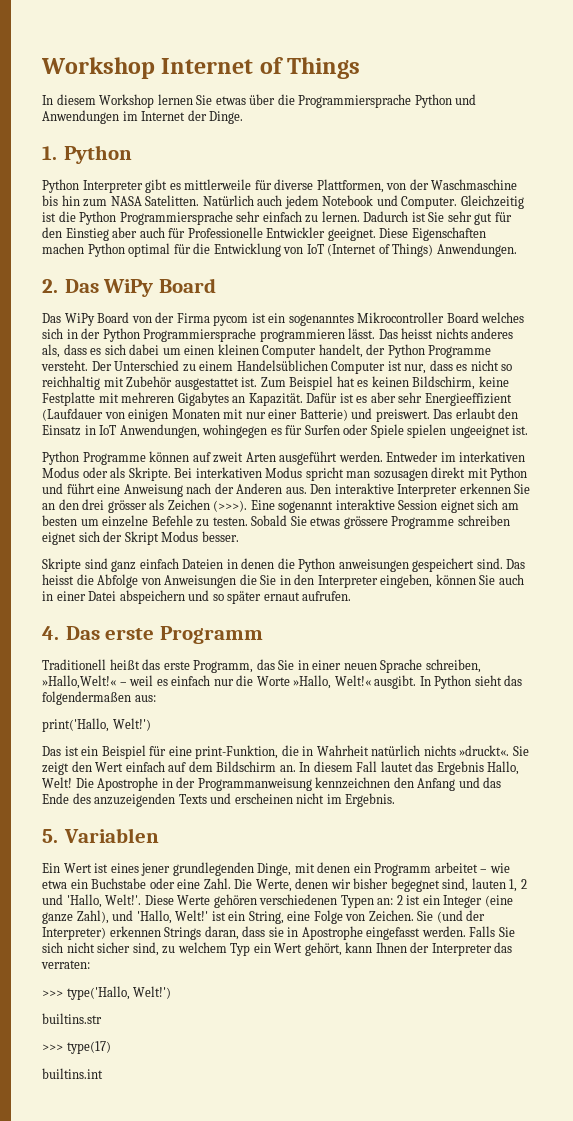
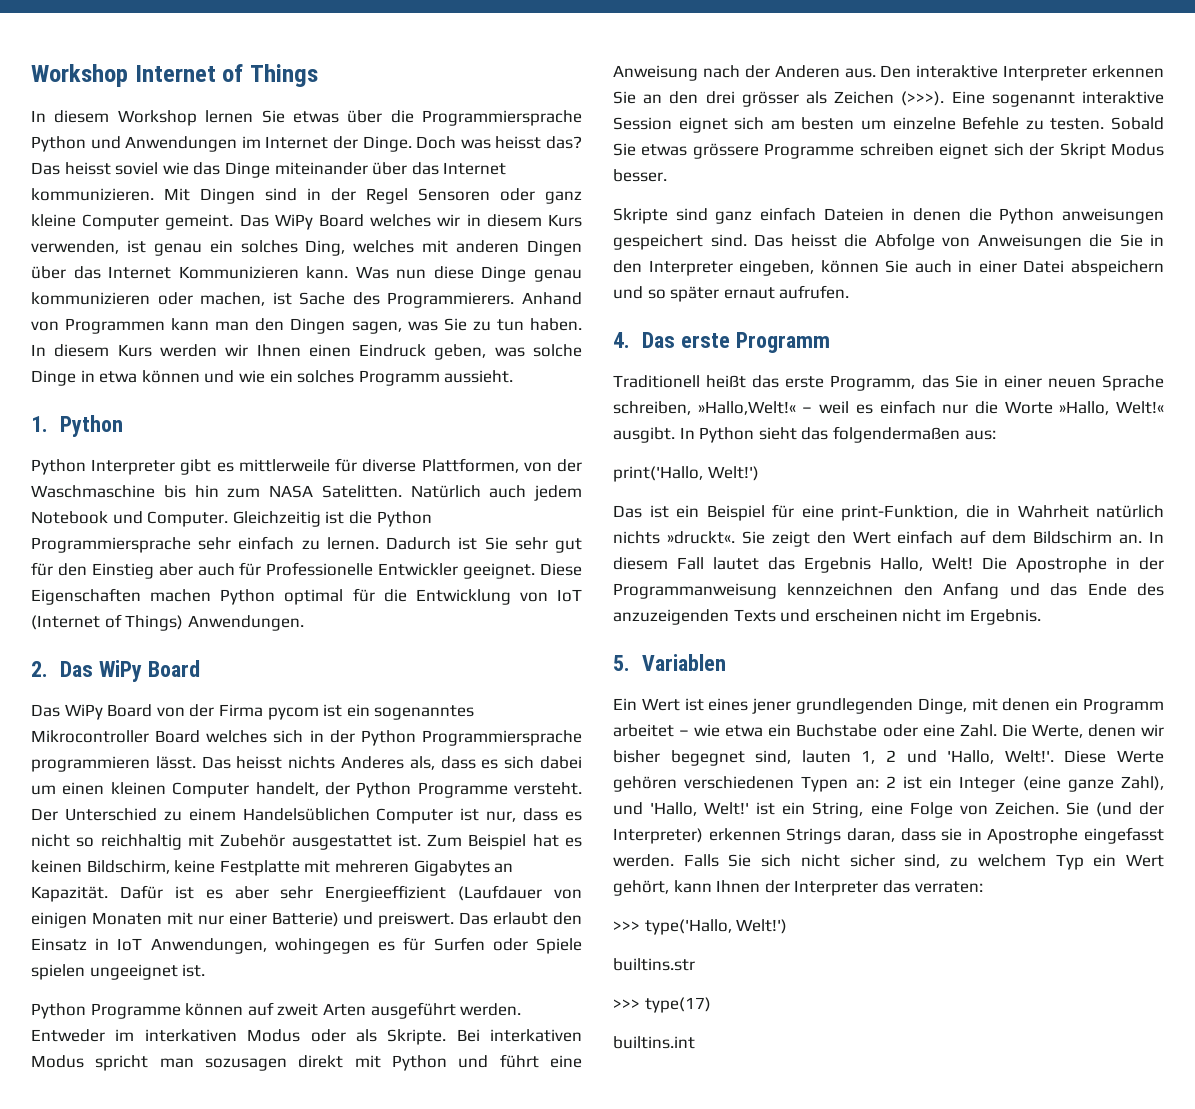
(244, 117) none -> [416,136,583,149] [31,162,507,178] [31,188,582,204] [31,214,582,230] [31,240,582,256] [31,266,582,282] [31,292,582,308] [31,318,582,334] [31,344,582,360] [31,370,514,386] Doch was heisst das? Das heisst soviel wie das Dinge miteinander über das Internet kommunizieren. Mit Dingen sind in der Regel Sensoren oder ganz kleine Computer gemeint. Das WiPy Board welches wir in diesem Kurs verwenden, ist genau ein solches Ding, welches mit anderen Dingen über das Internet Kommunizieren kann. Was nun diese Dinge genau kommunizieren oder machen, ist Sache des Programmierers. Anhand von Programmen kann man den Dingen sagen, was Sie zu tun haben. In diesem Kurs werden wir Ihnen einen Eindruck geben, was solche Dinge in etwa können und wie ein solches Programm aussieht.
[471,328,514,339] anderes -> [341,756,405,769] Anderes

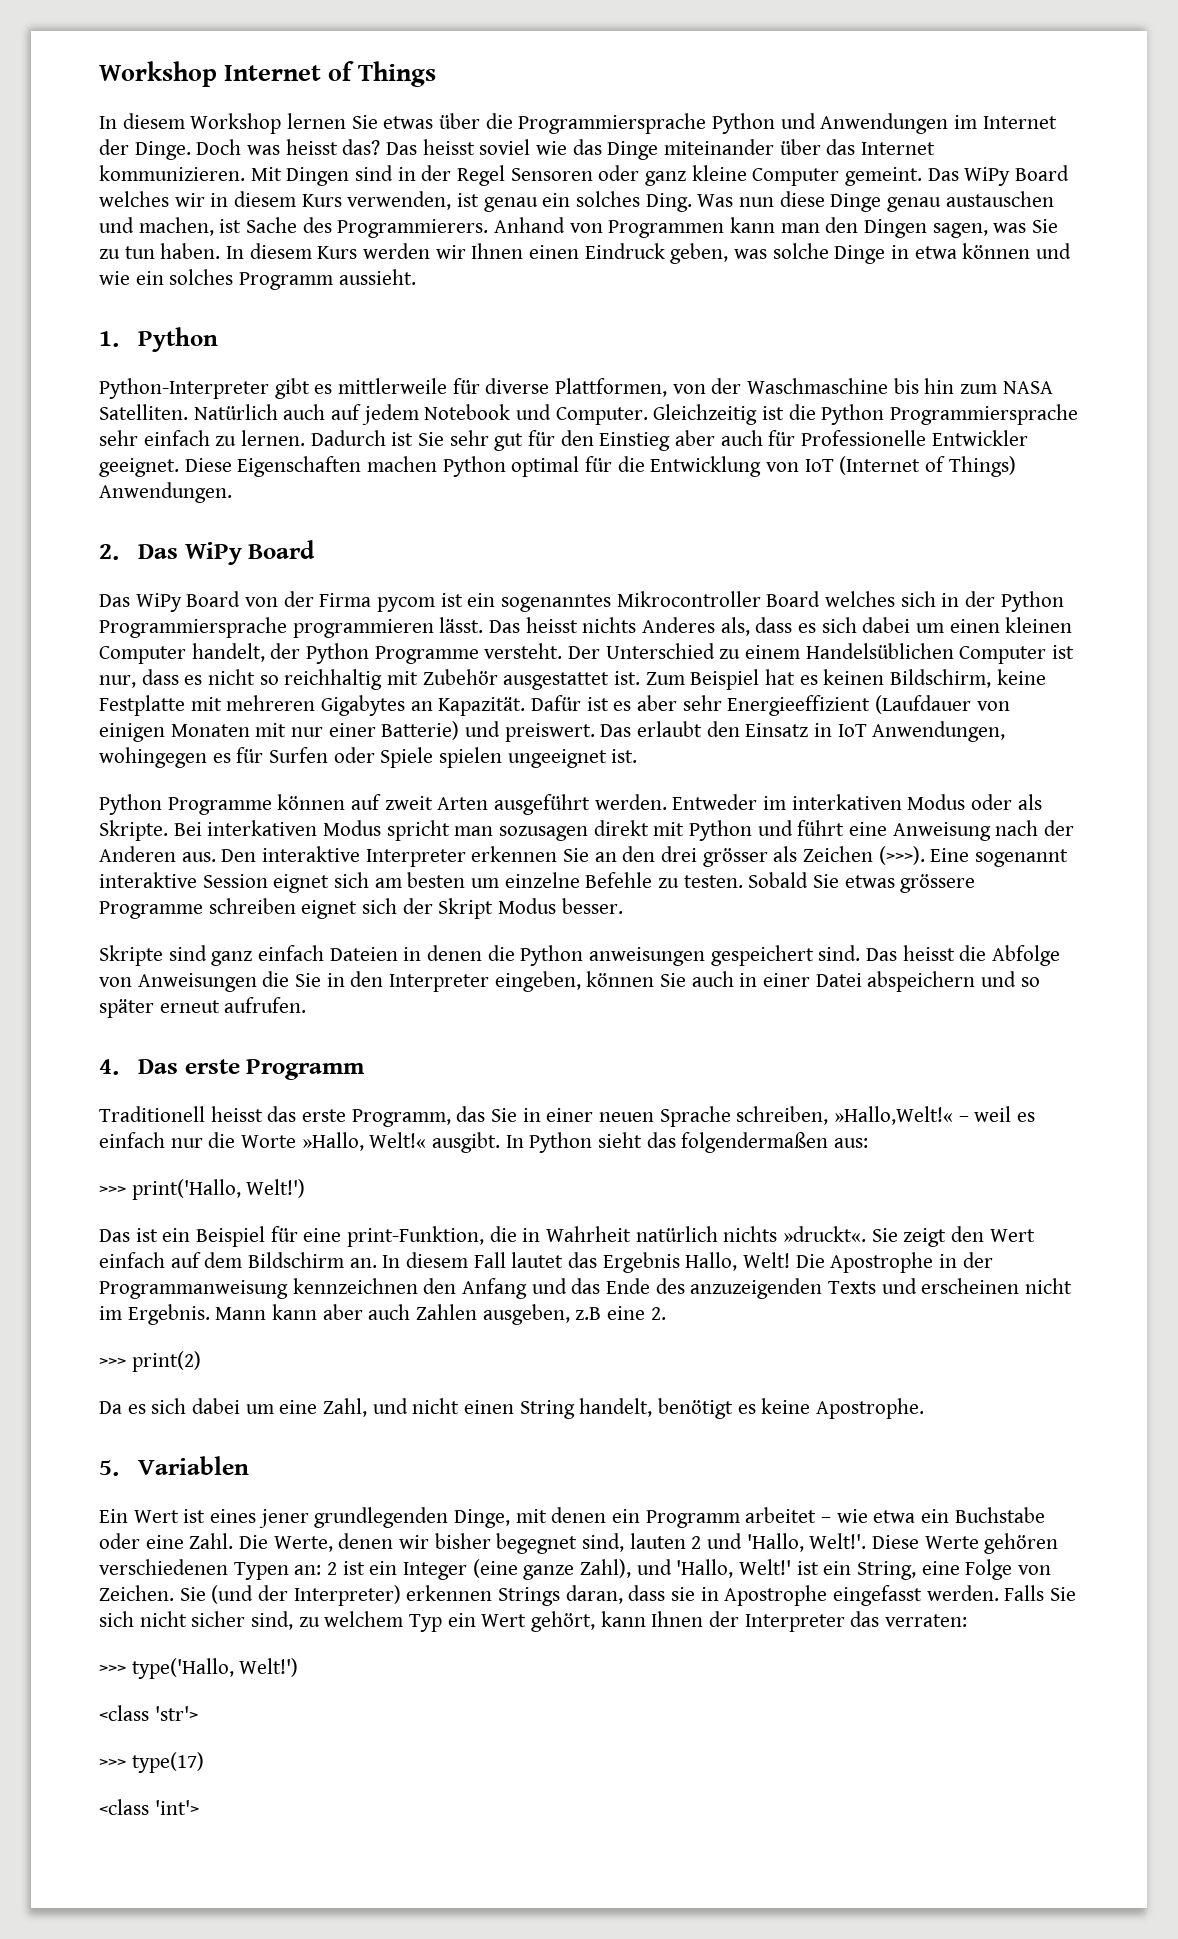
[305,240,582,256] [31,266,349,279] Ding, welches mit anderen Dingen über das Internet Kommunizieren kann. -> [645,193,692,212] Ding.
[31,292,193,305] kommunizieren oder -> [945,191,1054,207] [99,217,134,233] austauschen und
[31,459,176,475] Python Interpreter -> [99,378,269,399] Python-Interpreter
[321,485,402,498] Satelitten. -> [99,404,188,420] Satelliten.
(527, 491) none -> [331,404,362,420] auf
[723,287,775,299] ernaut -> [159,1000,220,1013] erneut
[706,375,747,388] heißt -> [210,1106,263,1122] heisst
(996, 435) none -> [99,1186,126,1195] >>>
(1041, 617) none -> [215,1304,666,1325] [99,1351,201,1372] [99,1398,925,1419] Mann kann aber auch Zahlen ausgeben, z.B eine 2. // >>> print(2) // Da es sich dabei um eine Zahl, und nicht einen String handelt, benötigt es keine Apostrophe.
[861,750,876,764] 1, -> (686, 1541) none
[613,958,695,971] builtins.str -> [99,1705,198,1721] <class 'str'>
[613,1036,695,1049] builtins.int -> [99,1799,199,1815] <class 'int'>

